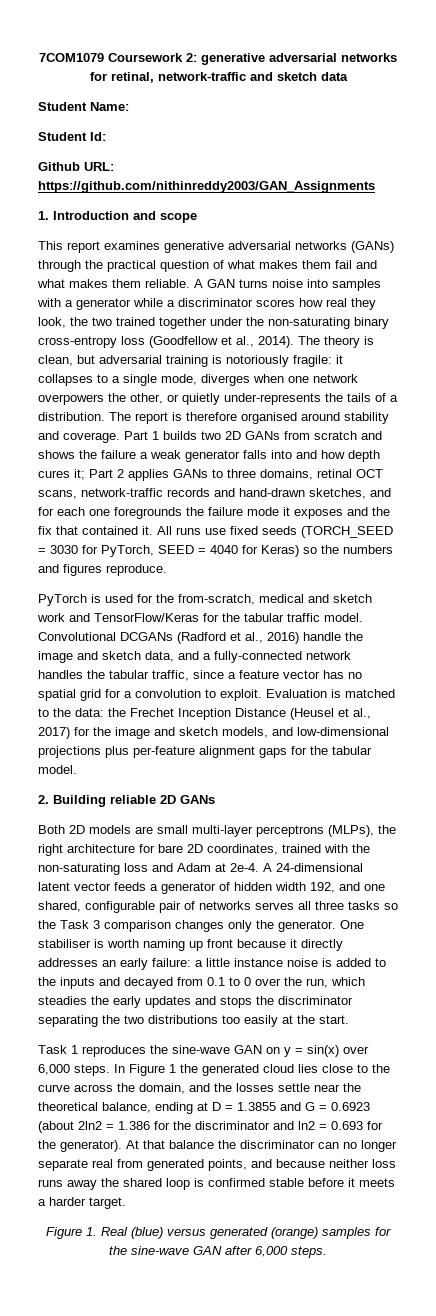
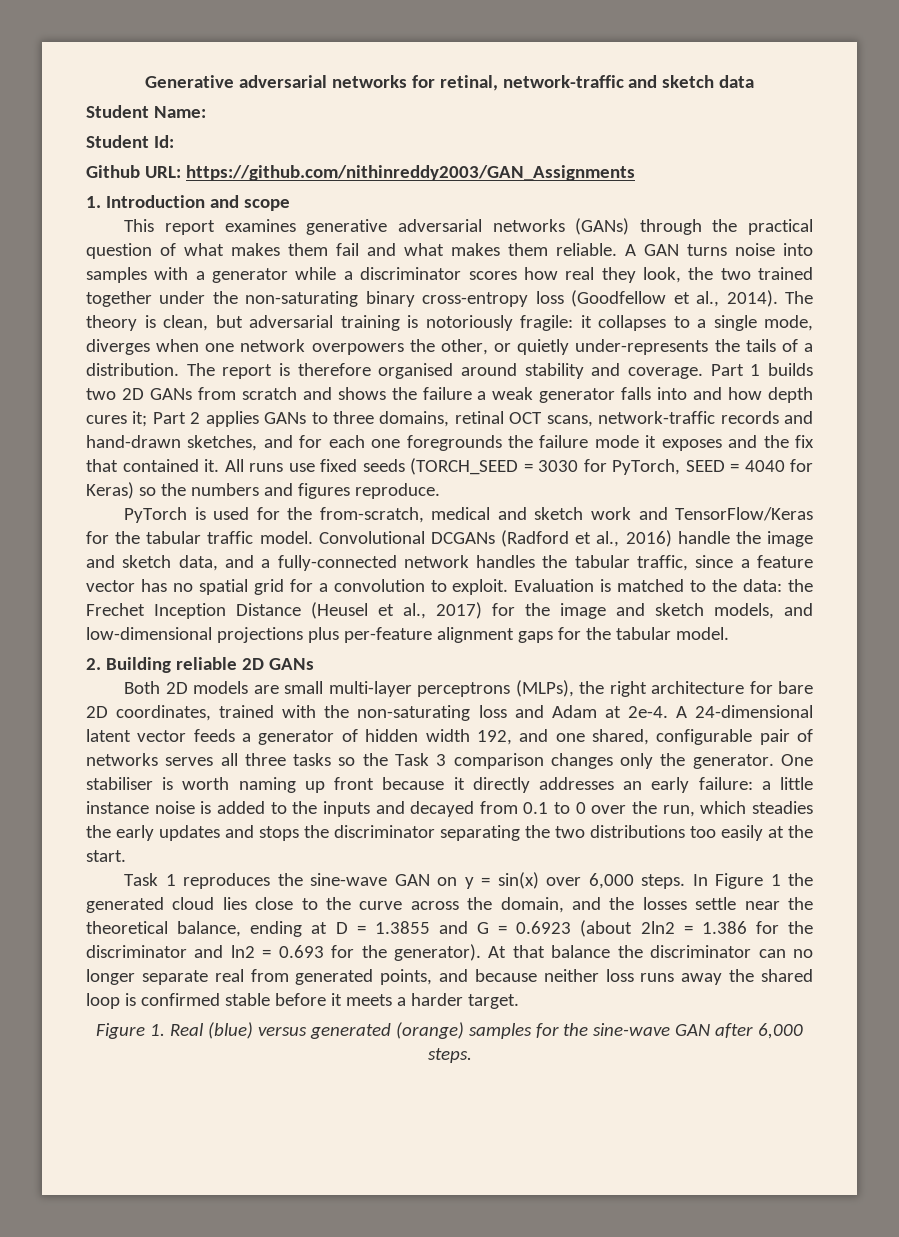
[39,53,265,65] 7COM1079 Coursework 2: generative -> [144,75,234,88] Generative

